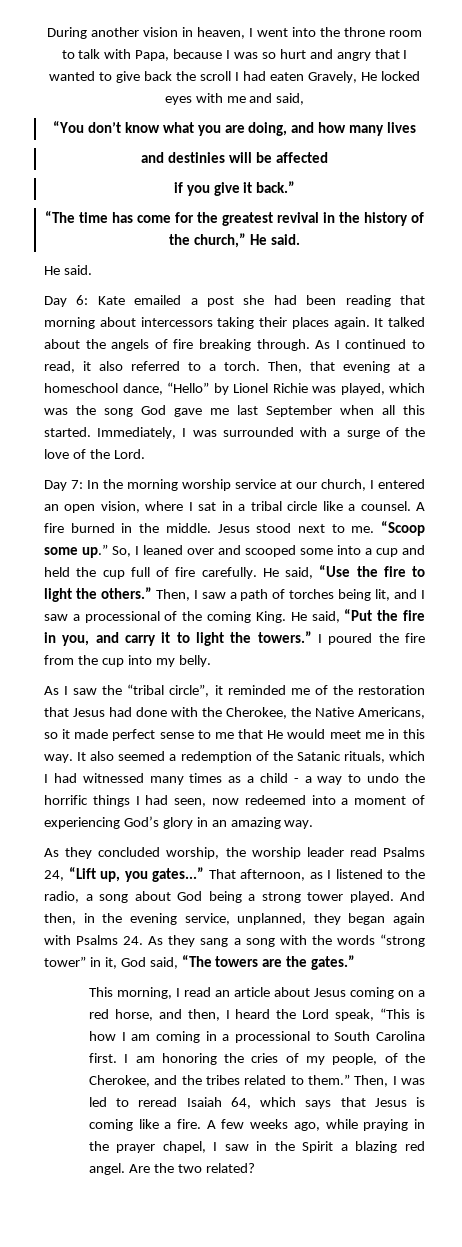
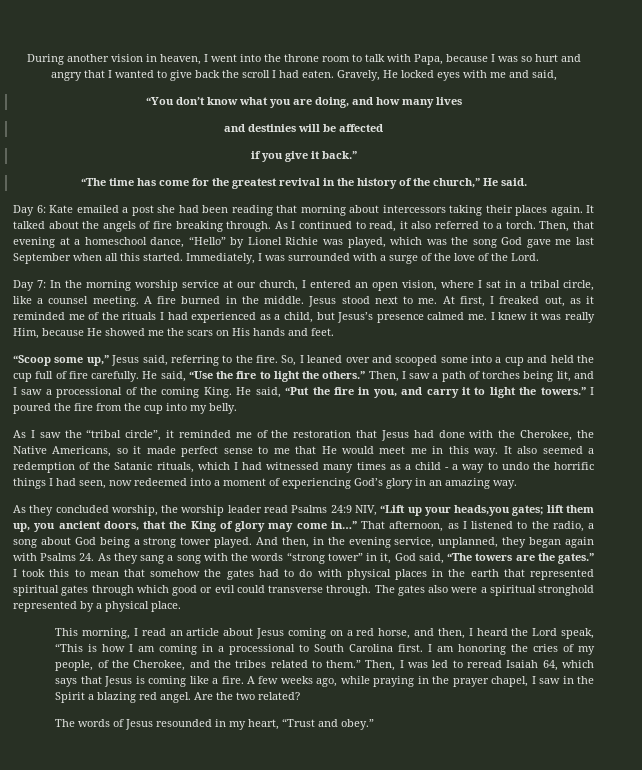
[269,72,304,81] eaten -> [301,70,334,78] eaten.
[44,265,92,275] // He said. -> (527, 182) none
[287,501,411,511] circle like a counsel. -> [563,280,594,291] [13,296,139,307] circle, like a counsel meeting.
[380,521,425,536] [44,544,108,558] “Scoop some up.” -> [442,296,594,307] [13,312,596,323] [13,328,334,339] [13,355,279,366] At first, I freaked out, as it reminded me of the rituals I had experienced as a child, but Jesus’s presence calmed me. I knew it was really Him, because He showed me the scars on His hands and feet. // “Scoop some up,” Jesus said, referring to the fire.
[44,867,205,882] 24, “Lift up, you gates...” -> [330,505,594,516] [13,521,357,532] 24:9 NIV, “Lift up your heads,you gates; lift them up, you ancient doors, that the King of glory may come in…”
(356, 962) none -> [13,569,595,580] [13,585,594,596] [13,601,181,612] I took this to mean that somehow the gates had to do with physical places in the earth that represented spiritual gates through which good or evil could transverse through. The gates also were a spiritual stronghold represented by a physical place.
(255, 1168) none -> [55,718,375,730] // The words of Jesus resounded in my heart, “Trust and obey.”

